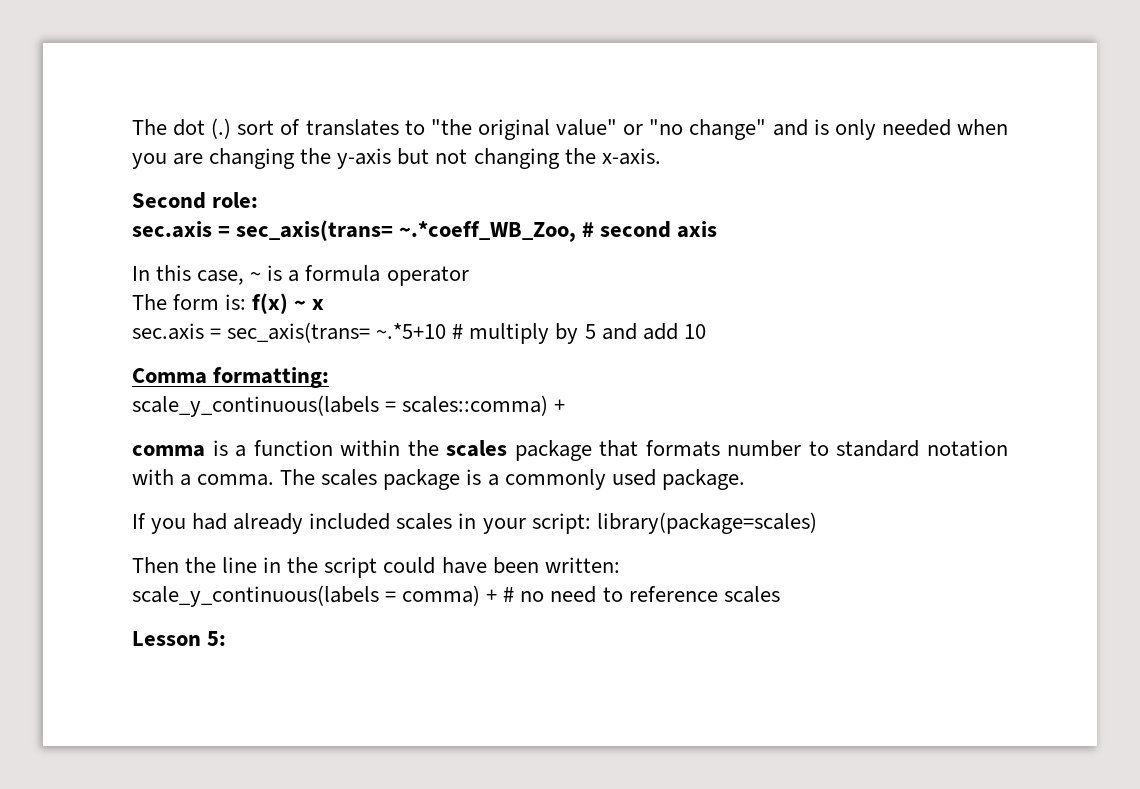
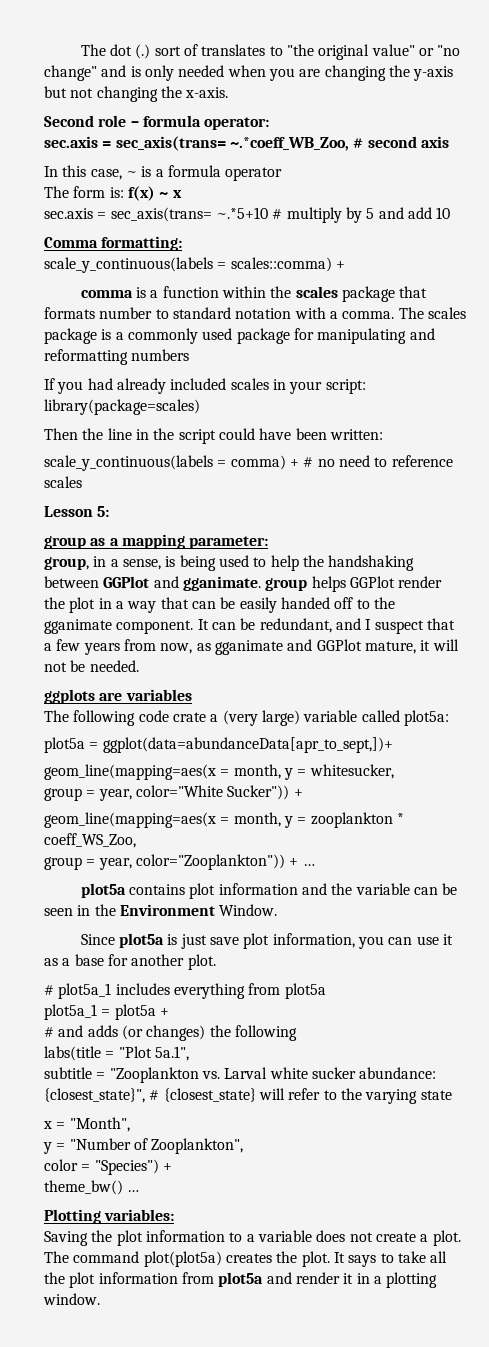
[212,192,259,208] role: -> [98,115,270,130] role – formula operator:
[661,469,745,490] package. -> [236,328,435,344] [44,349,190,365] package for manipulating and reformatting numbers
(227, 638) none -> [44,534,269,549] [44,555,415,571] [44,576,443,592] [44,597,395,613] [44,618,455,634] [44,639,459,655] [44,660,139,672] [44,689,192,704] [44,710,449,726] [44,737,393,753] [44,764,394,780] [44,785,303,801] [44,812,404,828] [44,833,136,848] [44,854,315,870] [80,883,458,899] [44,904,278,916] [80,933,453,949] [44,954,216,970] [44,983,326,999] [44,1004,169,1020] [44,1025,297,1041] [44,1046,189,1061] [44,1067,437,1083] [44,1088,452,1104] [43,1117,130,1132] [43,1138,244,1154] [44,1159,172,1175] [44,1180,140,1195] [44,1209,175,1224] [44,1230,461,1246] [44,1251,448,1267] [44,1272,438,1288] [43,1293,100,1305] // group as a mapping parameter: // group, in a sense, is being used to help the handshaking between GGPlot and gganimate. group helps GGPlot render the plot in a way that can be easily handed off to the gganimate component. It can be redundant, and I suspect that a few years from now, as gganimate and GGPlot mature, it will not be needed. // ggplots are variables // The following code crate a (very large) variable called plot5a: // plot5a = ggplot(data=abundanceData[apr_to_sept,])+ // geom_line(mapping=aes(x = month, y = whitesucker, // group = year, color="White Sucker")) + // geom_line(mapping=aes(x = month, y = zooplankton * coeff_WS_Zoo, // group = year, color="Zooplankton")) + … // plot5a contains plot information and the variable can be seen in the Environment Window. // Since plot5a is just save plot information, you can use it as a base for another plot. // # plot5a_1 includes everything from plot5a // plot5a_1 = plot5a + // # and adds (or changes) the following // labs(title = "Plot 5a.1", // subtitle = "Zooplankton vs. Larval white sucker abundance: {closest_state}", # {closest_state} will refer to the varying state // x = "Month", // y = "Number of Zooplankton", // color = "Species") + // theme_bw() … // Plotting variables: // Saving the plot information to a variable does not create a plot. The command plot(plot5a) creates the plot. It says to take all the plot information from plot5a and render it in a plotting window.

